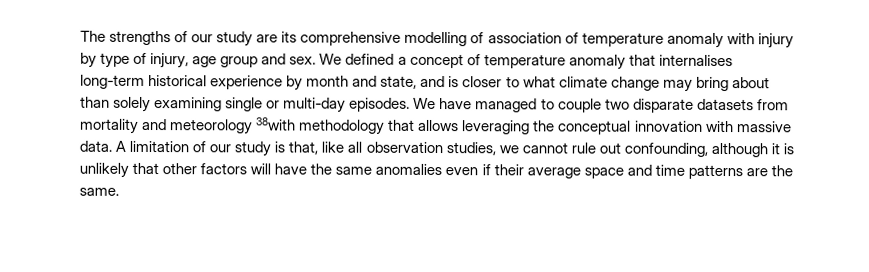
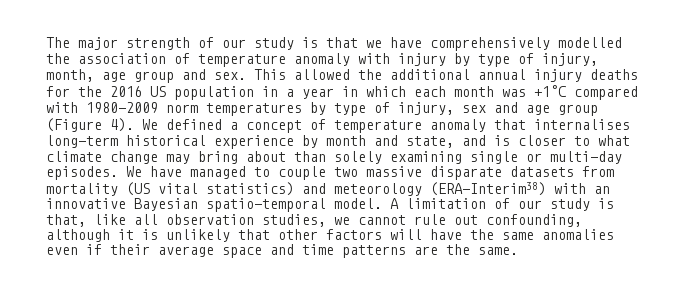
[109,30,485,47] strengths of our study are its comprehensive modelling of -> [78,37,622,51] [46,53,70,64] major strength of our study is that we have comprehensively modelled the
(190, 61) none -> [46,69,94,82] month,
(317, 60) none -> [254,69,638,82] [46,85,638,100] [46,102,598,116] [46,118,134,132] This allowed the additional annual injury deaths for the 2016 US population in a year in which each month was +1°C compared with 1980-2009 norm temperatures by type of injury, sex and age group (Figure 4).
(630, 104) none -> [366,166,422,177] massive
[142,117,792,135] [79,140,112,152] and meteorology 38with methodology that allows leveraging the conceptual innovation with massive data. -> [126,182,610,196] [46,198,382,212] (US vital statistics) and meteorology (ERA-Interim38) with an innovative Bayesian spatio-temporal model.

